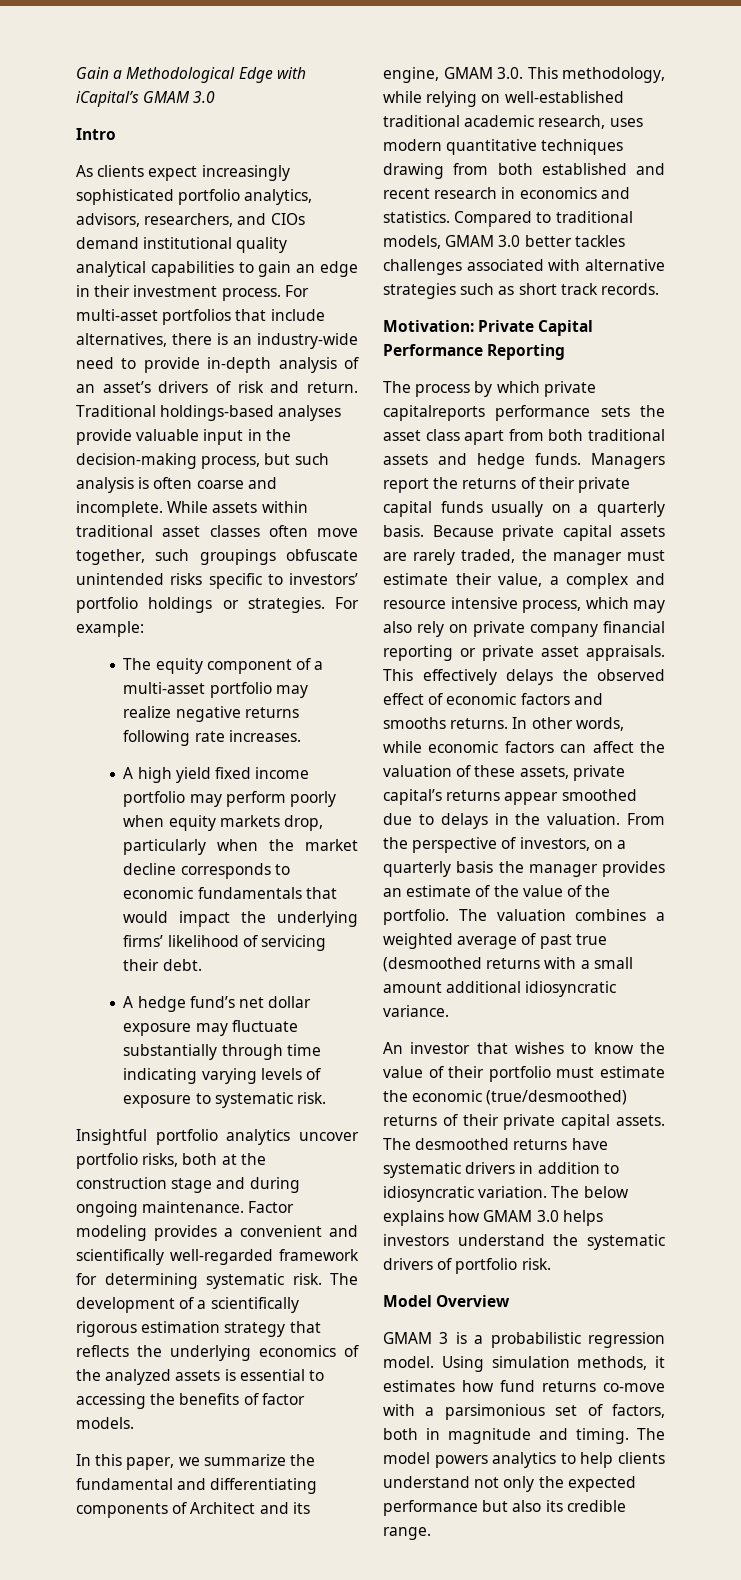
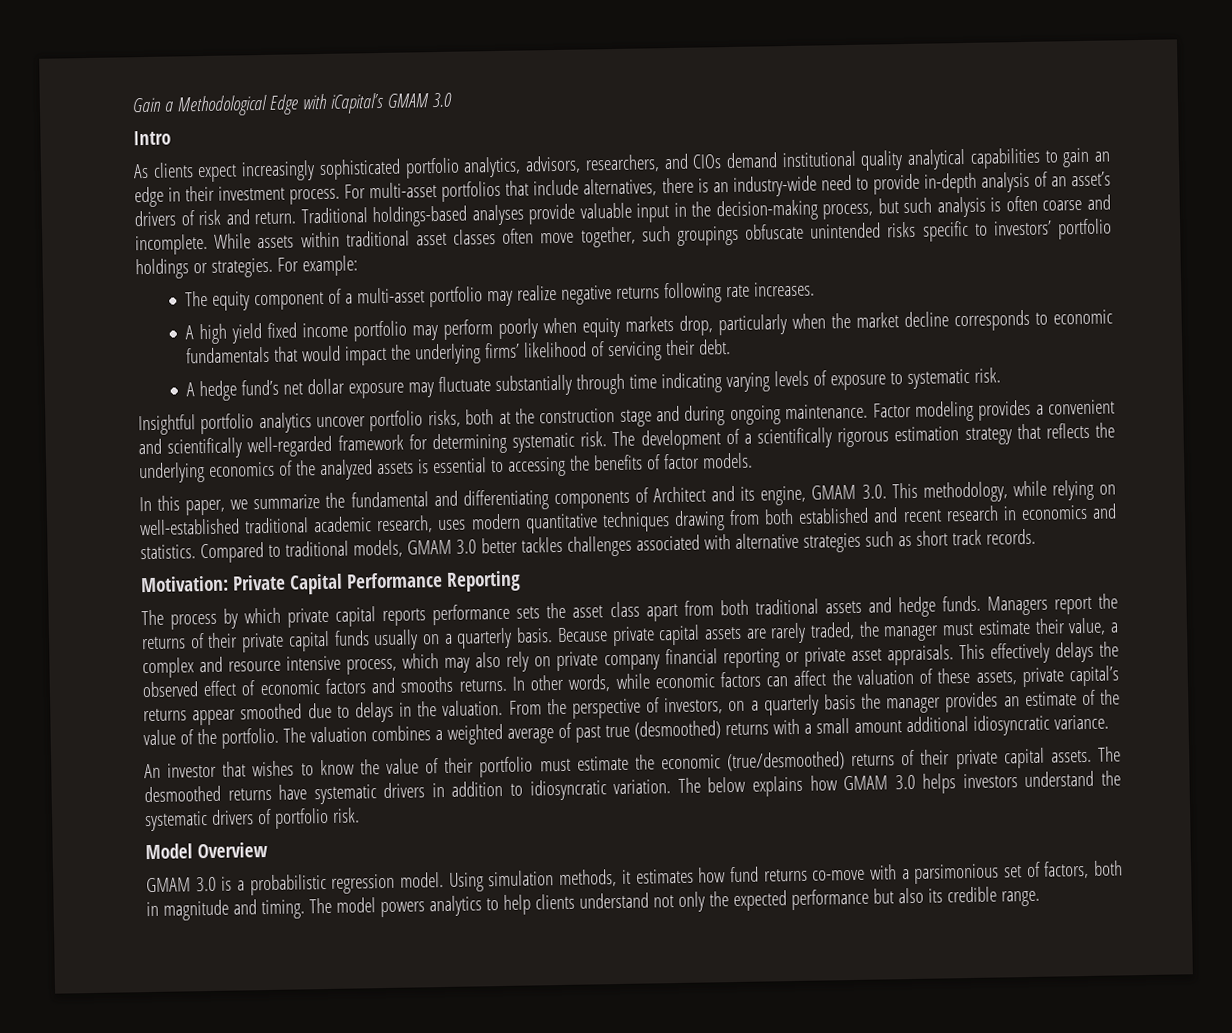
[383,405,485,421] capitalreports -> [335,606,427,627] capital reports
[383,957,482,972] (desmoothed -> [633,720,721,740] (desmoothed)
[439,1332,449,1344] 3 -> [195,876,217,892] 3.0

